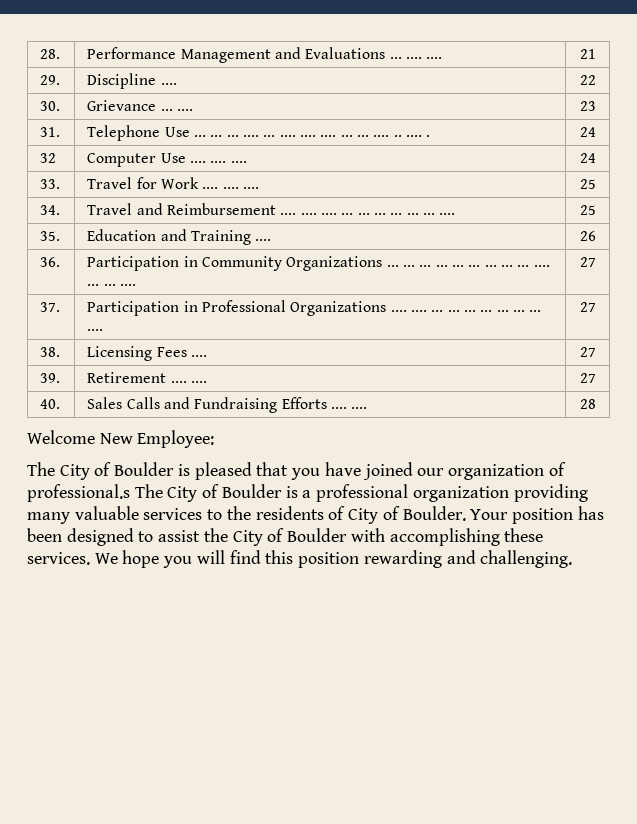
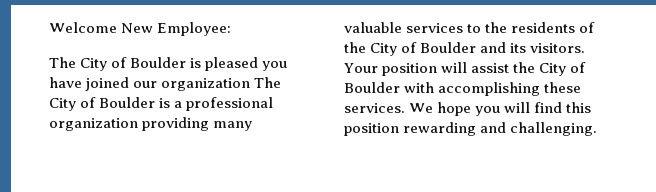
[40,49,61,59] [87,47,443,63] [579,49,596,59] [40,75,61,85] [87,73,177,89] [579,75,596,85] [40,101,61,111] [87,100,193,111] [579,101,596,111] [40,127,61,137] [87,125,431,141] [579,127,596,137] [40,153,57,163] [87,153,247,167] [579,153,596,163] [40,179,61,189] [87,177,259,189] [579,179,596,189] [40,205,61,215] [87,203,456,215] [579,205,596,215] [40,231,61,241] [87,229,272,245] [579,231,596,241] [40,257,61,267] [87,256,550,271] [87,284,136,286] [579,257,596,267] [40,302,61,312] [87,300,542,316] [87,329,104,331] [579,302,596,312] [40,347,61,357] [87,346,207,361] [579,347,596,357] [40,373,61,383] [87,372,207,383] [579,373,596,383] [40,399,61,409] [87,397,368,413] [579,399,596,409] 28. | Performance Management and Evaluations ... .... .... | 21 // 29. | Discipline .... | 22 // 30. | Grievance ... .... | 23 // 31. | Telephone Use ... ... ... .... ... .... .... .... ... ... .... .. .... . | 24 // 32 | Computer Use .... .... .... | 24 // 33. | Travel for Work .... .... .... | 25 // 34. | Travel and Reimbursement .... .... .... ... ... ... ... ... ... .... | 25 // 35. | Education and Training .... | 26 // 36. | Participation in Community Organizations ... ... ... ... ... ... ... ... ... .... ... ... .... | 27 // 37. | Participation in Professional Organizations .... .... ... ... ... ... ... ... ... .... | 27 // 38. | Licensing Fees .... | 27 // 39. | Retirement .... .... | 27 // 40. | Sales Calls and Fundraising Efforts .... .... | 28 // -> (49, 27) none
[256,462,289,476] that -> (259, 64) none
[548,462,566,476] [27,484,130,502] of professional.s -> (251, 84) none
[348,506,604,524] [27,528,154,546] City of Boulder. Your position has been designed to -> [344,42,586,56] [344,62,468,76] the City of Boulder and its visitors. Your position will

